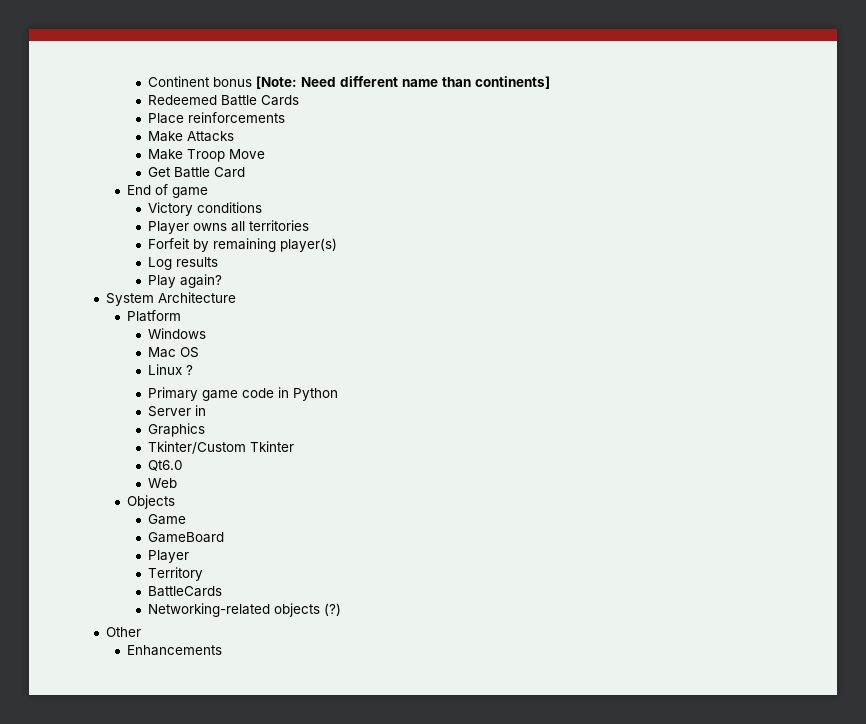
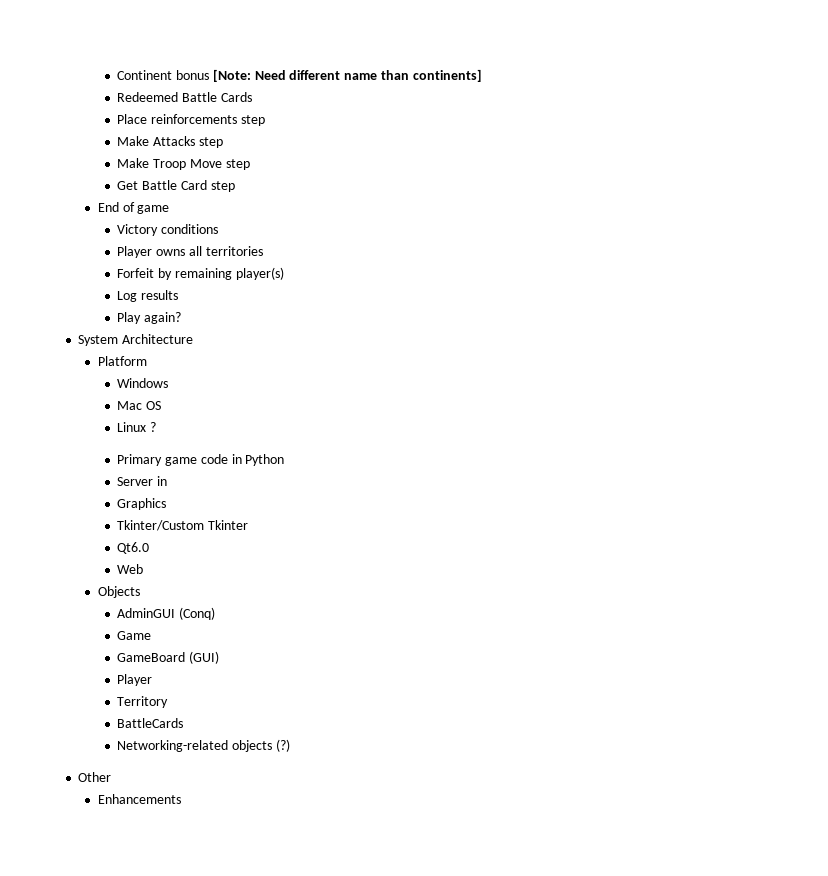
(285, 117) none -> [240,115,265,126] step
(234, 136) none -> [198,137,223,148] step
(265, 154) none -> [225,159,250,170] step
(245, 172) none -> [210,181,235,192] step
(175, 502) none -> [117,607,216,620] // AdminGUI (Conq)
(224, 537) none -> [189,651,220,664] (GUI)

